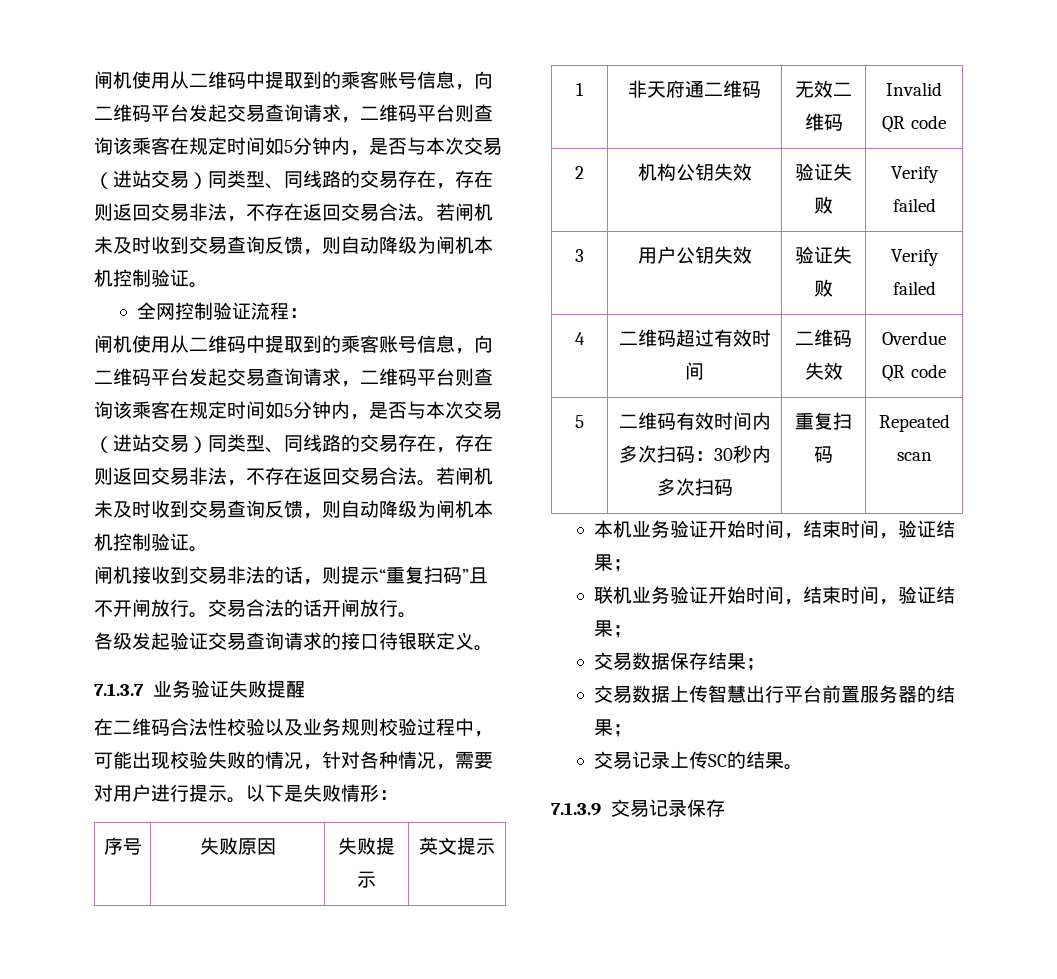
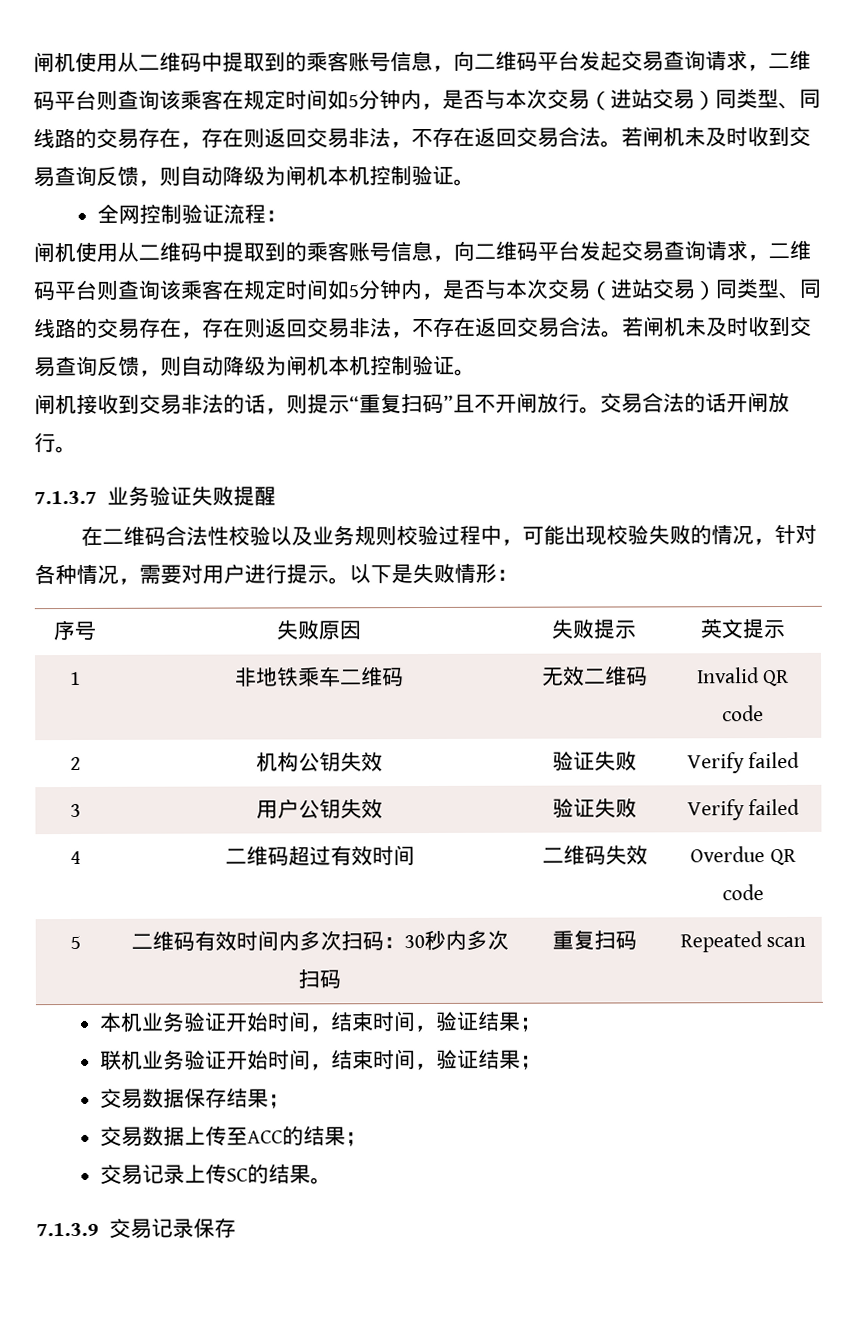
[94,632,493,651] // 各级发起验证交易查询请求的接口待银联定义。 -> (77, 449) none
[647,80,704,98] 天府通 -> [256,666,341,688] 地铁乘车
[708,685,918,703] 智慧出行平台前置服务器 -> [225,1127,283,1146] 至ACC

